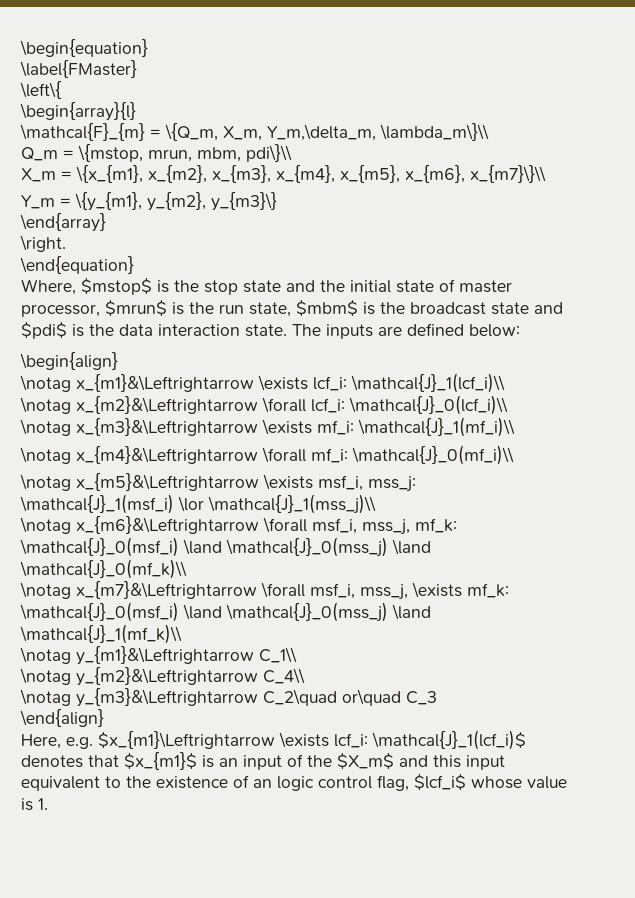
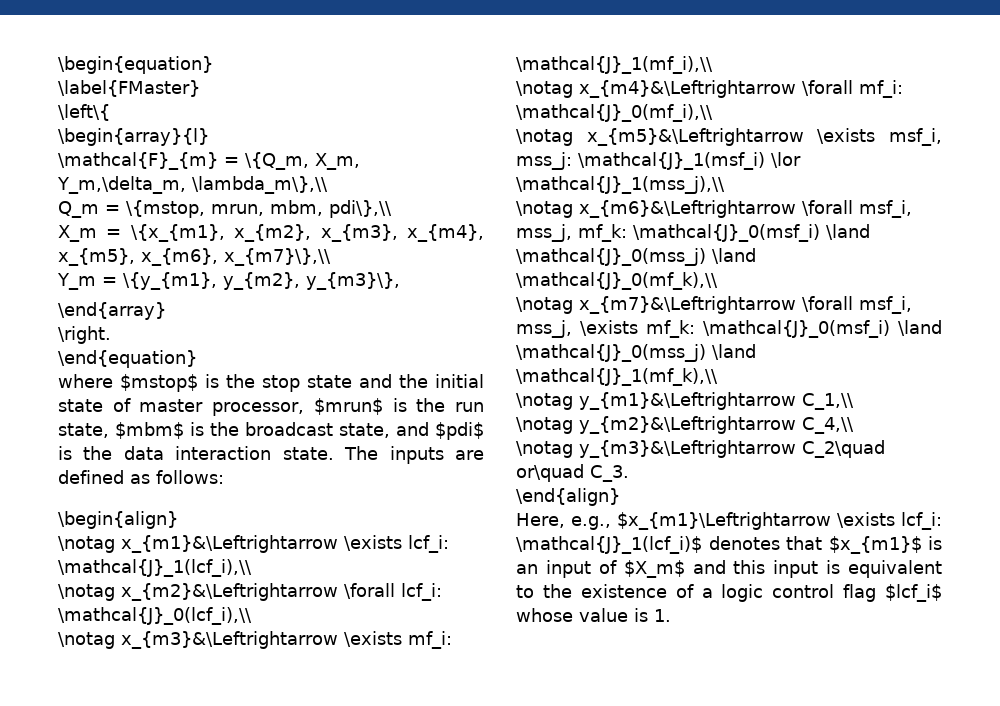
[380,123,489,141] \lambda_m\}\\ -> [192,176,328,194] \lambda_m\},\\
[246,144,292,162] pdi\}\\ -> [329,200,392,218] pdi\},\\
[470,165,546,183] x_{m7}\}\\ -> [224,248,331,266] x_{m7}\},\\
[211,192,277,211] y_{m3}\} -> [306,272,400,290] y_{m3}\},
[21,279,76,295] Where, -> [58,374,113,388] where
[491,302,529,315] state -> [339,423,390,438] state,
[469,324,520,337] below: -> [130,470,224,484] as follows:
[351,373,505,393] \mathcal{J}_1(lcf_i)\\ -> [58,559,252,577] \mathcal{J}_1(lcf_i),\\
[349,395,508,415] \mathcal{J}_0(lcf_i)\\ -> [58,607,252,625] \mathcal{J}_0(lcf_i),\\
[358,417,515,437] \mathcal{J}_1(mf_i)\\ -> [516,56,713,74] \mathcal{J}_1(mf_i),\\
[352,445,514,465] \mathcal{J}_0(mf_i)\\ -> [516,104,713,122] \mathcal{J}_0(mf_i),\\
[208,494,376,514] \mathcal{J}_1(mss_j)\\ -> [516,176,725,194] \mathcal{J}_1(mss_j),\\
[20,559,187,579] \mathcal{J}_0(mf_k)\\ -> [516,272,718,290] \mathcal{J}_0(mf_k),\\
[20,624,182,644] \mathcal{J}_1(mf_k)\\ -> [516,368,718,386] \mathcal{J}_1(mf_k),\\
[259,647,297,663] C_1\\ -> [802,393,854,410] C_1,\\
[263,668,305,684] C_4\\ -> [802,417,854,434] C_4,\\
[406,691,437,705] C_3 -> [590,465,629,482] C_3.
[66,737,93,749] e.g. -> [571,516,611,530] e.g.,
[307,755,332,767] the -> (617, 567) none
(505, 762) none -> [826,560,841,574] is
[253,779,272,788] an -> [701,588,713,598] a
[377,775,409,791] flag, -> [843,584,877,602] flag

